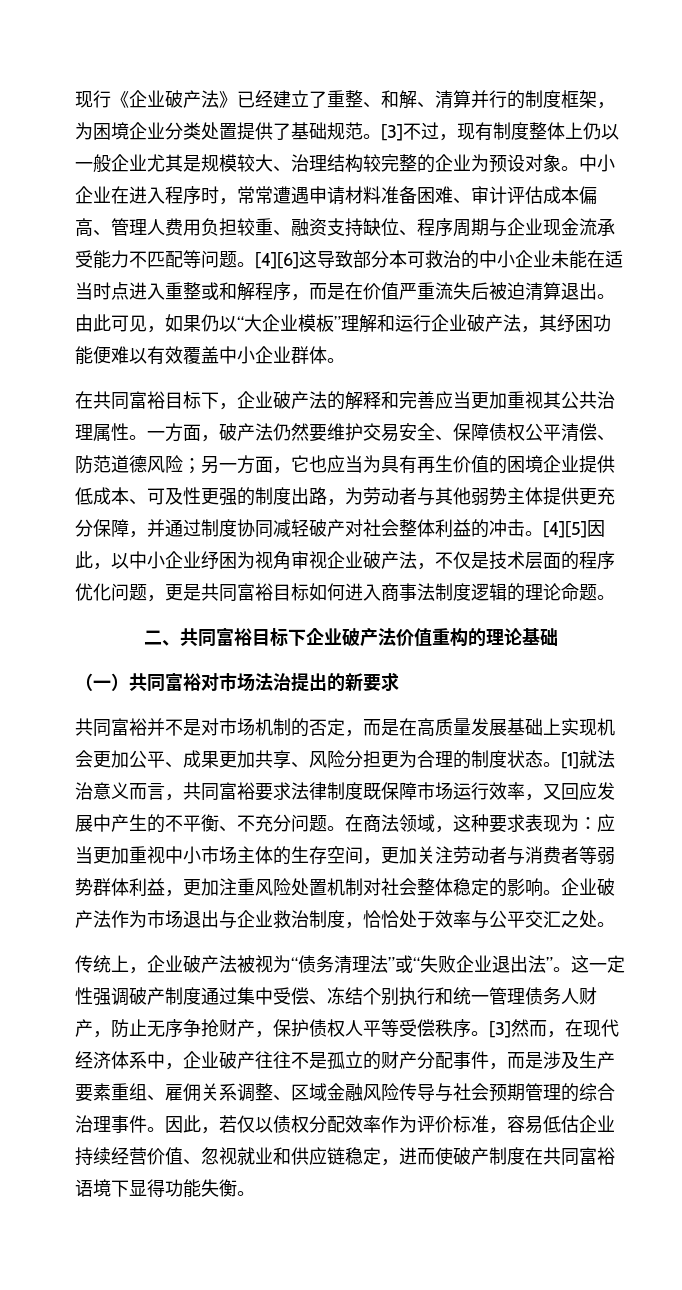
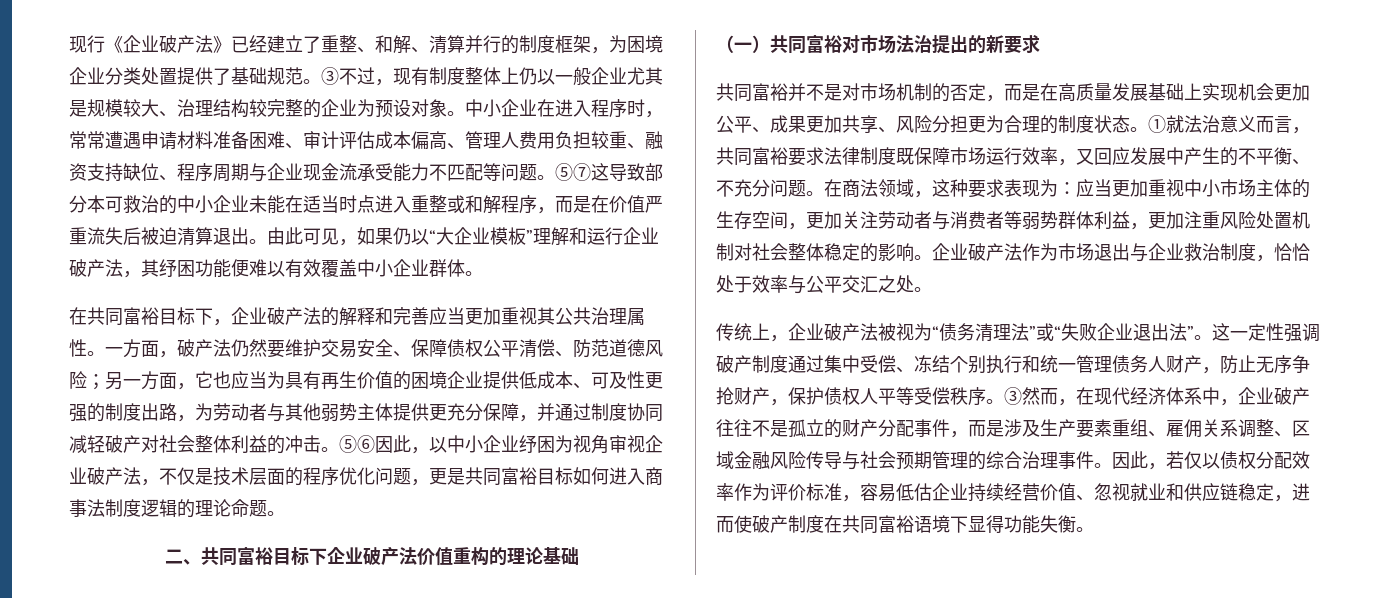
[381,124,403,141] [3] -> [321,67,339,85] ③
[255,252,299,269] [4][6] -> [555,163,591,181] ⑤⑦
[543,521,587,538] [4][5] -> [339,435,375,453] ⑤⑥
[561,752,579,769] [1] -> [1148,115,1166,133] ①
[489,1021,511,1038] [3] -> [1004,387,1022,405] ③

